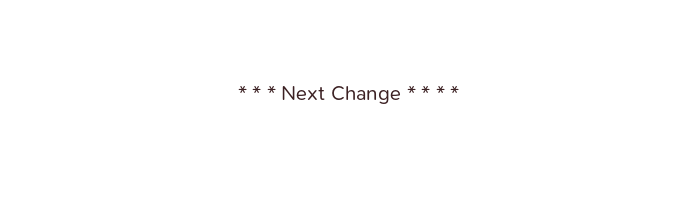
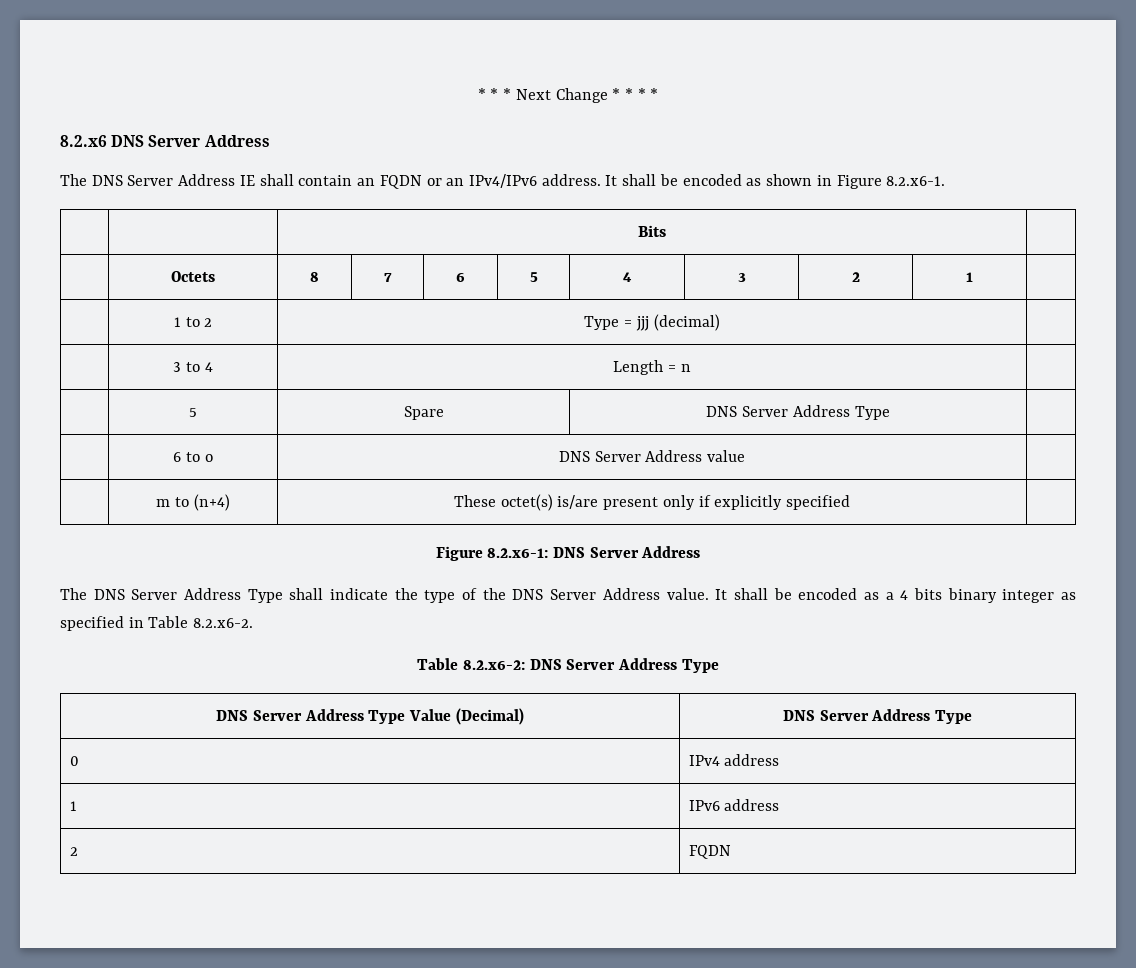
(460, 92) none -> [60,135,270,147] [60,174,946,189] [638,225,666,237] [171,271,215,282] [310,272,319,282] [383,273,392,282] [456,273,465,282] [529,272,538,282] [623,272,632,282] [737,273,746,282] [851,272,860,282] [966,272,973,282] [173,317,213,327] [584,314,720,331] [173,362,213,372] [613,360,691,375] [189,408,197,417] [403,406,444,420] [706,405,890,420] [173,452,213,462] [558,450,746,462] [156,494,230,511] [453,494,851,511] [435,546,701,561] [60,588,1076,603] [60,616,254,631] [417,658,719,673] [216,708,524,725] [782,709,973,724] [69,756,79,766] [688,754,780,766] [69,801,77,811] [688,799,780,811] [69,847,78,856] [688,845,731,859] // 8.2.x6 DNS Server Address // The DNS Server Address IE shall contain an FQDN or an IPv4/IPv6 address. It shall be encoded as shown in Figure 8.2.x6-1. // | | Bits | // | Octets | 8 | 7 | 6 | 5 | 4 | 3 | 2 | 1 | // | 1 to 2 | Type = jjj (decimal) | // | 3 to 4 | Length = n | // | 5 | Spare | DNS Server Address Type | // | 6 to o | DNS Server Address value | // | m to (n+4) | These octet(s) is/are present only if explicitly specified | // Figure 8.2.x6-1: DNS Server Address // The DNS Server Address Type shall indicate the type of the DNS Server Address value. It shall be encoded as a 4 bits binary integer as specified in Table 8.2.x6-2. // Table 8.2.x6-2: DNS Server Address Type // DNS Server Address Type Value (Decimal) | DNS Server Address Type // 0 | IPv4 address // 1 | IPv6 address // 2 | FQDN

